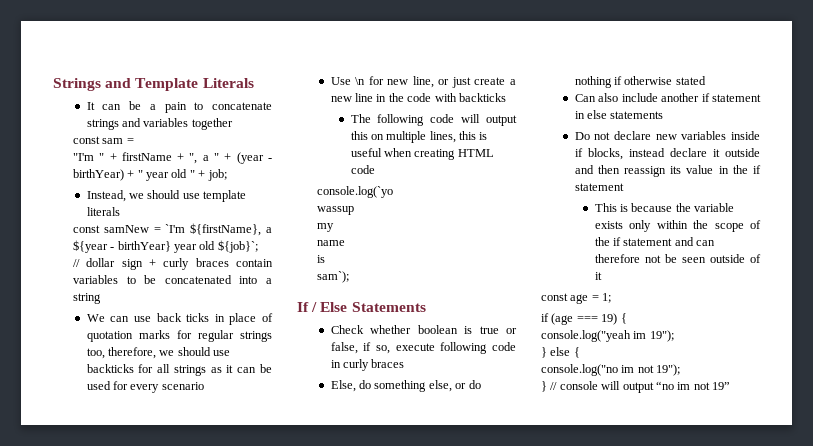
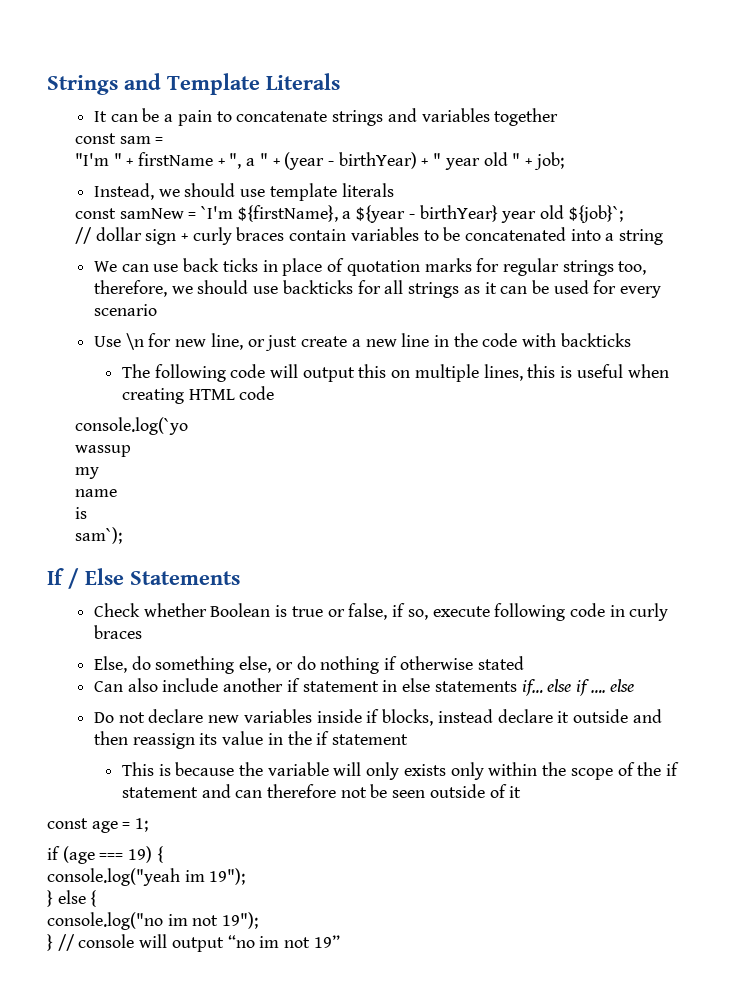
[417,325,458,334] boolean -> [210,603,271,617] Boolean
(664, 115) none -> [521,679,635,696] if… else if …. else
(735, 207) none -> [333,762,400,780] will only

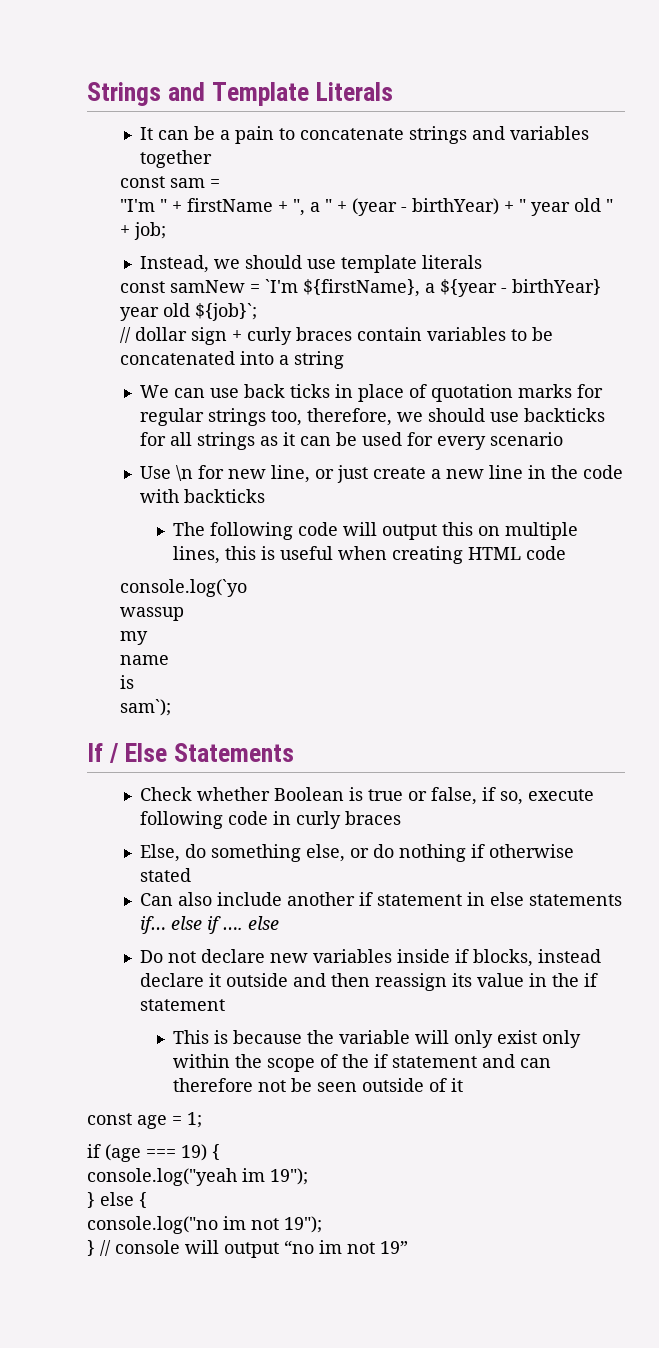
[403,764,446,776] exists -> [496,1030,537,1044] exist

